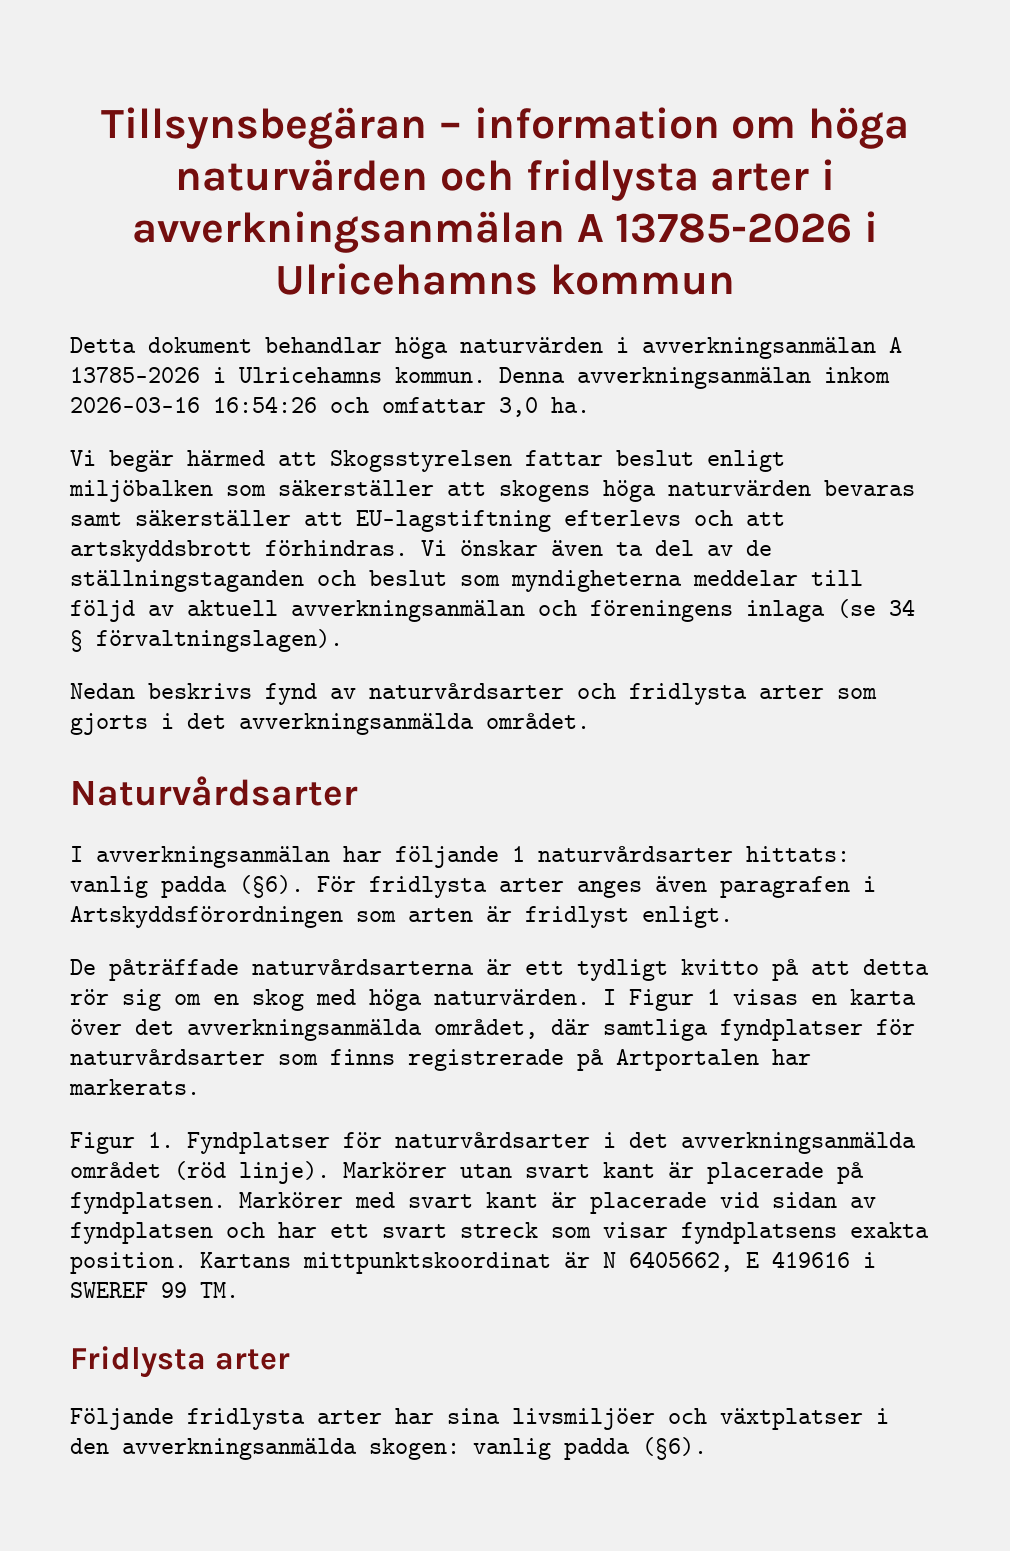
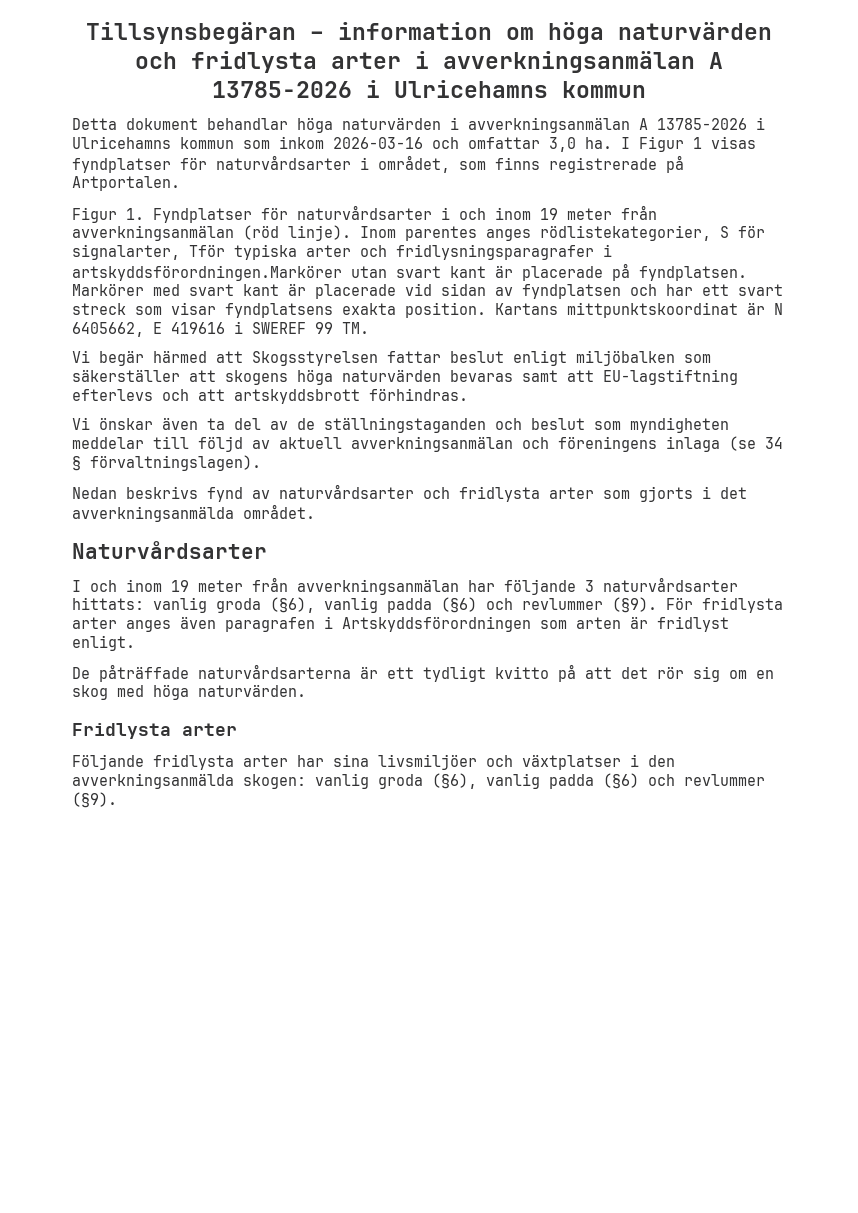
[395,367,811,389] kommun. Denna avverkningsanmälan -> [180,137,270,149] kommun som
[213,396,317,413] 16:54:26 -> (423, 143) none
[70,450,785,472] [69,480,915,502] [70,510,785,532] [70,540,772,562] [70,570,863,592] [70,599,915,622] [70,629,343,652] [70,683,877,705] [70,713,590,735] [70,776,358,806] [70,846,850,868] [70,875,876,898] [70,906,733,928] [70,959,929,981] [70,989,916,1011] [70,1019,708,1041] // Vi begär härmed att Skogsstyrelsen fattar beslut enligt miljöbalken som säkerställer att skogens höga naturvärden bevaras samt säkerställer att EU-lagstiftning efterlevs och att artskyddsbrott förhindras. Vi önskar även ta del av de ställningstaganden och beslut som myndigheterna meddelar till följd av aktuell avverkningsanmälan och föreningens inlaga (se 34 § förvaltningslagen). // Nedan beskrivs fynd av naturvårdsarter och fridlysta arter som gjorts i det avverkningsanmälda området. // Naturvårdsarter // I avverkningsanmälan har följande 1 naturvårdsarter hittats: vanlig padda (§6). För fridlysta arter anges även paragrafen i Artskyddsförordningen som arten är fridlyst enligt. // De påträffade naturvårdsarterna är ett tydligt kvitto på att detta rör sig om en skog med höga naturvärden. I Figur 1 visas en karta över det avverkningsanmälda området, där samtliga -> [621,136,756,152] I Figur 1 visas
(265, 1057) none -> [360,155,450,173] i området,
[616,1049,811,1071] [69,1079,200,1095] Artportalen har markerats. -> [72,176,180,191] Artportalen.
[629,1132,916,1154] [70,1161,447,1184] det avverkningsanmälda området (röd linje). Markörer -> [459,205,657,220] [72,225,765,241] [72,244,612,260] [72,265,342,281] och inom 19 meter från avverkningsanmälan (röd linje). Inom parentes anges rödlistekategorier, S för signalarter, Tför typiska arter och fridlysningsparagrafer i artskyddsförordningen.Markörer
(239, 1290) none -> [72,350,711,366] [72,369,738,385] [72,388,468,404] [72,417,729,433] [72,436,783,452] [72,455,261,471] [72,484,747,502] [72,504,315,522] [72,541,267,559] [72,577,738,595] [72,597,783,613] [72,616,729,632] [72,635,135,651] [72,664,774,682] [72,684,306,700] // Vi begär härmed att Skogsstyrelsen fattar beslut enligt miljöbalken som säkerställer att skogens höga naturvärden bevaras samt att EU-lagstiftning efterlevs och att artskyddsbrott förhindras. // Vi önskar även ta del av de ställningstaganden och beslut som myndigheten meddelar till följd av aktuell avverkningsanmälan och föreningens inlaga (se 34 § förvaltningslagen). // Nedan beskrivs fynd av naturvårdsarter och fridlysta arter som gjorts i det avverkningsanmälda området. // Naturvårdsarter // I och inom 19 meter från avverkningsanmälan har följande 3 naturvårdsarter hittats: vanlig groda (§6), vanlig padda (§6) och revlummer (§9). För fridlysta arter anges även paragrafen i Artskyddsförordningen som arten är fridlyst enligt. // De påträffade naturvårdsarterna är ett tydligt kvitto på att det rör sig om en skog med höga naturvärden.
[564,1437,707,1460] padda (§6). -> [378,773,765,789] [72,792,117,808] groda (§6), vanlig padda (§6) och revlummer (§9).

